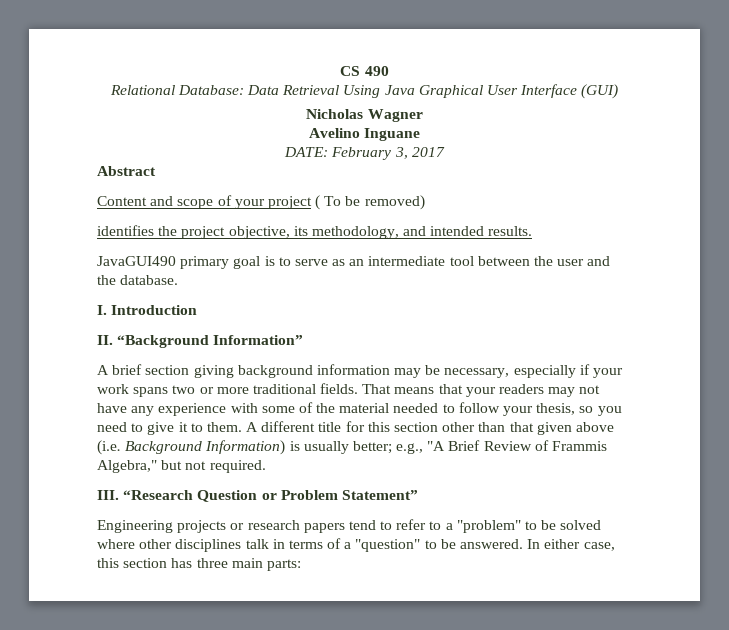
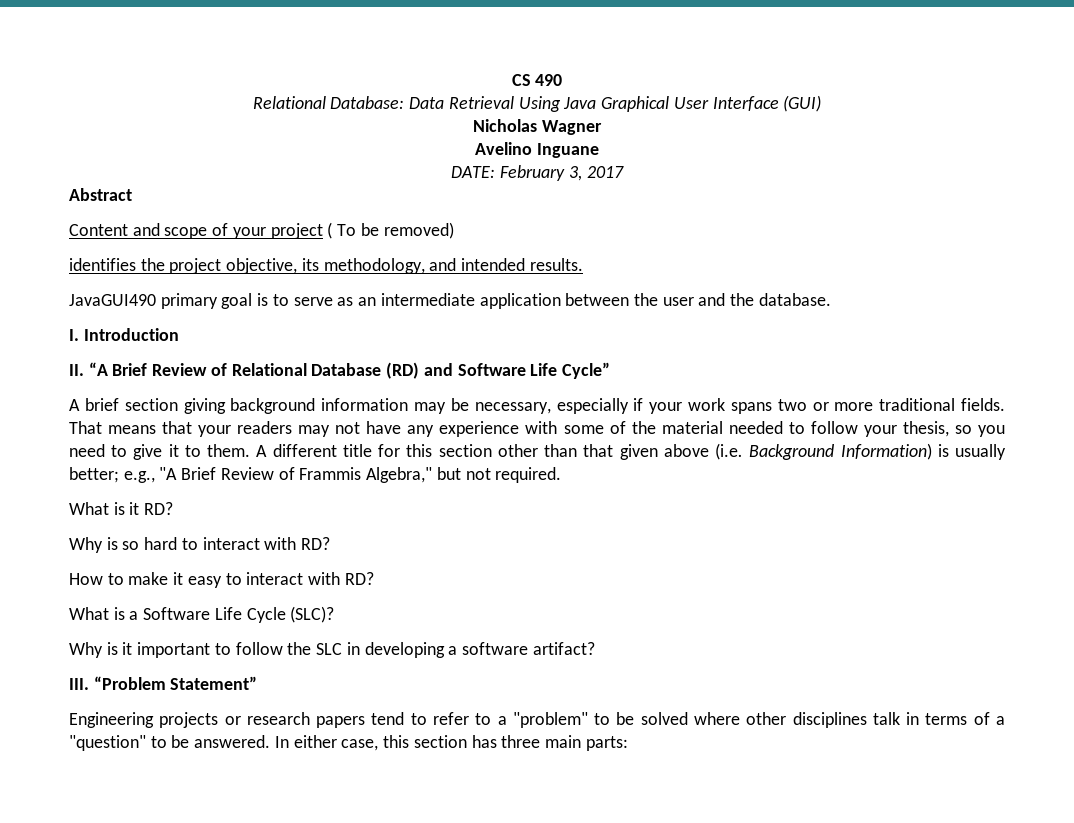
[449,256,474,266] tool -> [479,293,561,309] application
[117,335,304,348] “Background Information” -> [88,362,610,379] “A Brief Review of Relational Database (RD) and Software Life Cycle”
[97,490,338,502] III. “Research Question or Problem -> [69,502,174,515] [69,537,331,553] [69,572,374,588] [69,606,335,623] [69,642,595,658] [69,676,166,690] What is it RD? // Why is so hard to interact with RD? // How to make it easy to interact with RD? // What is a Software Life Cycle (SLC)? // Why is it important to follow the SLC in developing a software artifact? // III. “Problem

